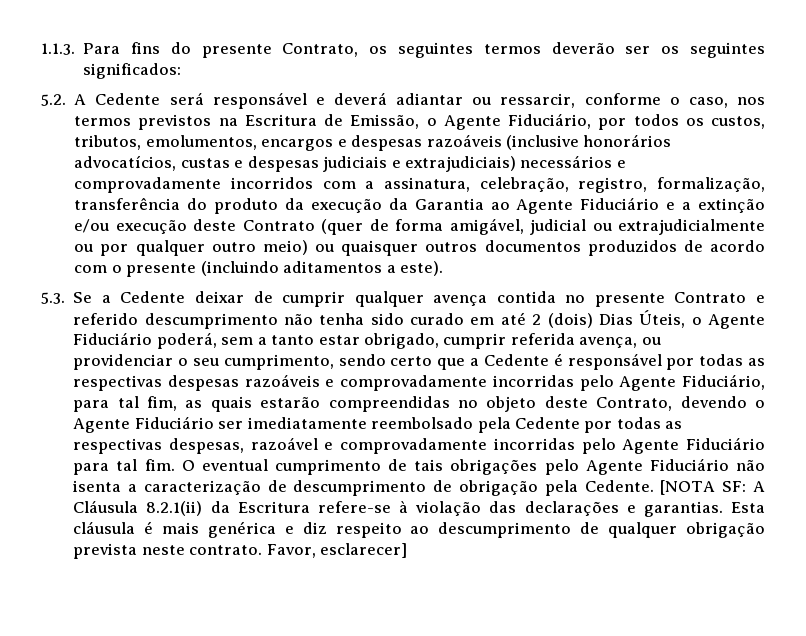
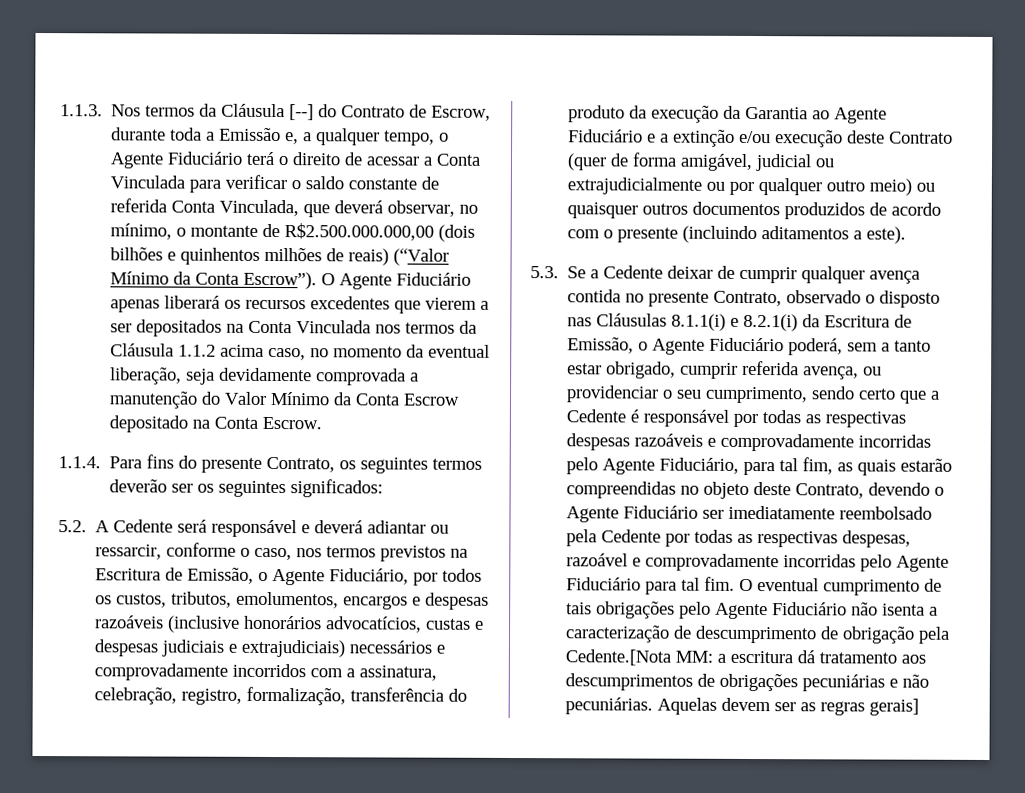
(75, 49) none -> [111,103,492,121] [111,127,450,146] [110,151,482,169] [110,174,440,193] [110,198,479,218] [110,223,476,242] [110,247,450,266] [110,271,472,290] [110,295,490,314] [110,319,478,337] [110,343,491,361] [110,367,420,386] [109,391,461,409] [109,415,323,433] [58,456,101,469] Nos termos da Cláusula [--] do Contrato de Escrow, durante toda a Emissão e, a qualquer tempo, o Agente Fiduciário terá o direito de acessar a Conta Vinculada para verificar o saldo constante de referida Conta Vinculada, que deverá observar, no mínimo, o montante de R$2.500.000.000,00 (dois bilhões e quinhentos milhões de reais) (“Valor Mínimo da Conta Escrow”). O Agente Fiduciário apenas liberará os recursos excedentes que vierem a ser depositados na Conta Vinculada nos termos da Cláusula 1.1.2 acima caso, no momento da eventual liberação, seja devidamente comprovada a manutenção do Valor Mínimo da Conta Escrow depositado na Conta Escrow. // 1.1.4.
[674,292,765,303] [73,310,686,329] Contrato e referido descumprimento não tenha sido curado em até 2 (dois) Dias Úteis, -> [713,290,941,308] [567,313,913,332] [567,337,635,354] Contrato, observado o disposto nas Cláusulas 8.1.1(i) e 8.2.1(i) da Escritura de Emissão,
[584,480,765,495] [73,500,766,517] [73,521,765,538] [73,543,408,559] Cedente. [NOTA SF: A Cláusula 8.2.1(ii) da Escritura refere-se à violação das declarações e garantias. Esta cláusula é mais genérica e diz respeito ao descumprimento de qualquer obrigação prevista neste contrato. Favor, esclarecer] -> [565,649,927,666] [565,673,930,692] [565,697,920,716] Cedente.[Nota MM: a escritura dá tratamento aos descumprimentos de obrigações pecuniárias e não pecuniárias. Aquelas devem ser as regras gerais]

